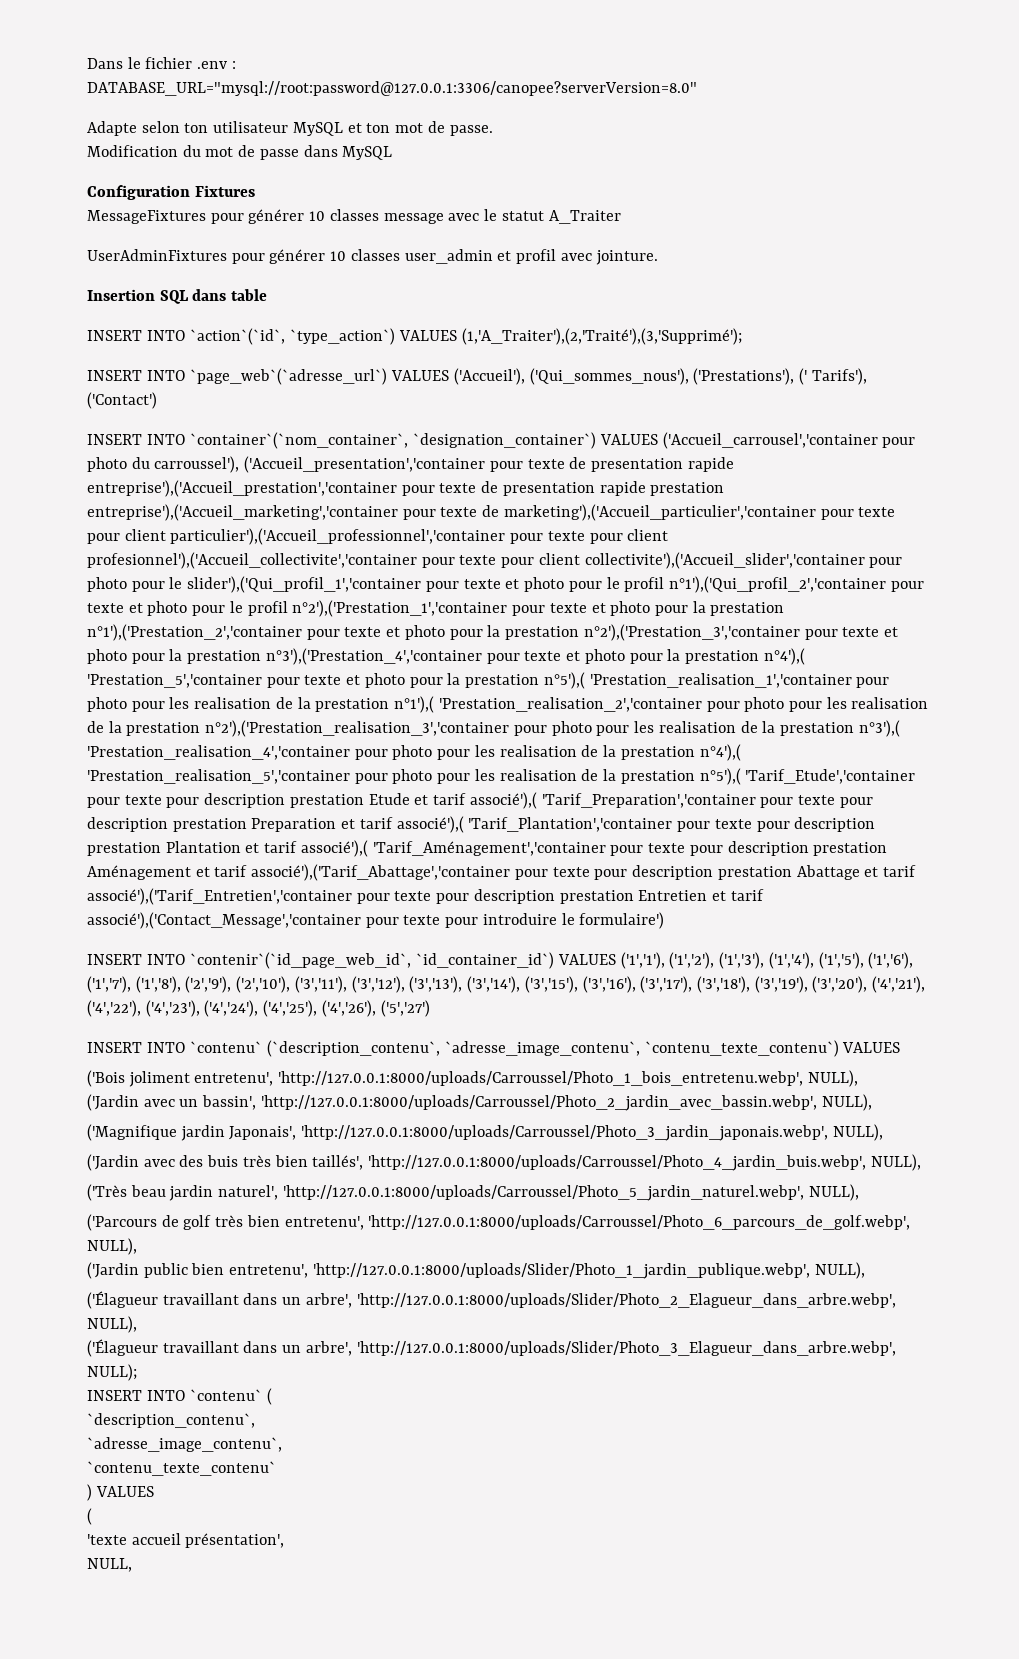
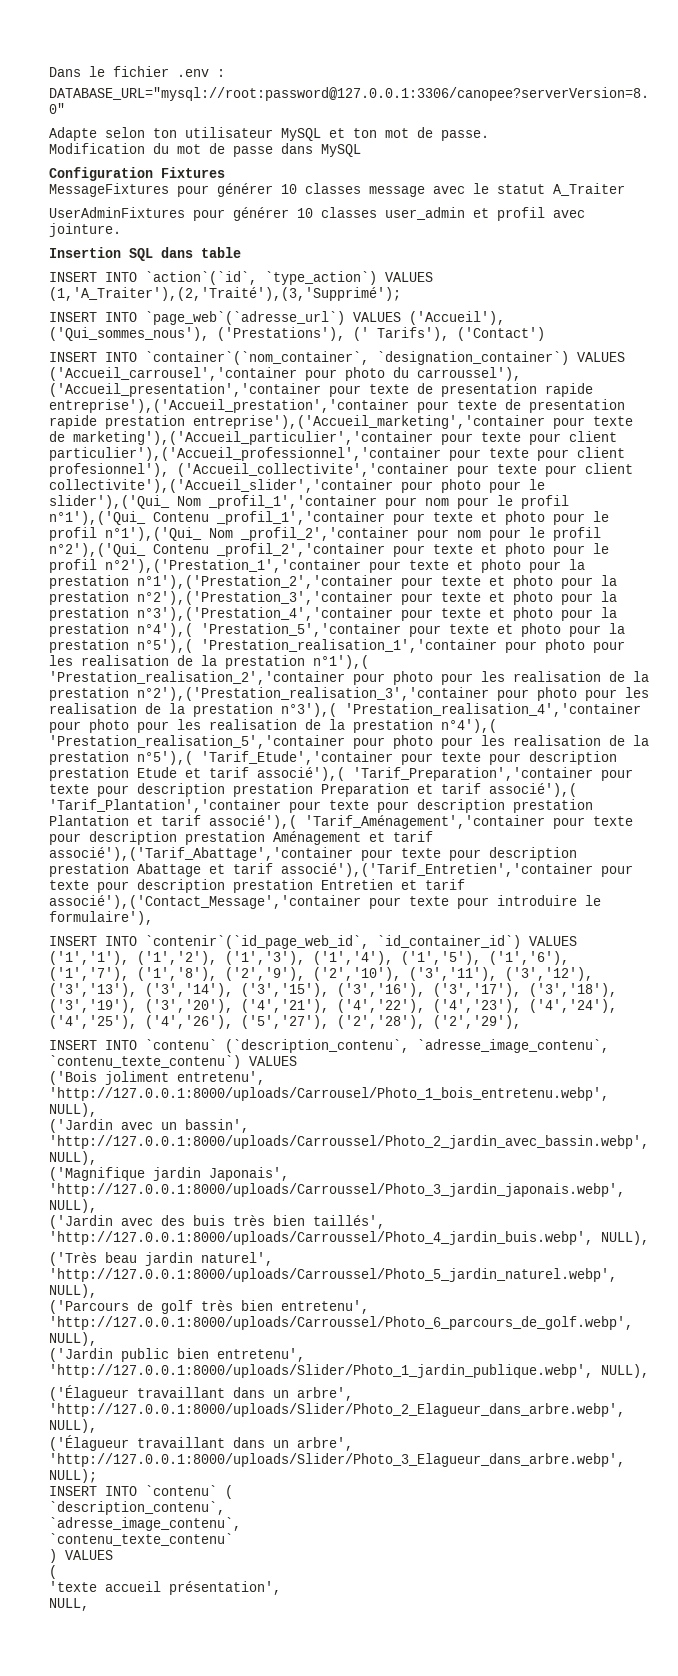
[87,552,417,569] profesionnel'),('Accueil_collectivite','container -> [49,463,449,477] profesionnel'), ('Accueil_collectivite','container
[187,576,886,593] slider'),('Qui_profil_1','container pour texte et photo pour le profil n°1'),('Qui_profil_2','container -> [49,495,569,509] [49,511,609,525] [49,527,601,541] [49,543,385,557] slider'),('Qui_ Nom _profil_1','container pour nom pour le profil n°1'),('Qui_ Contenu _profil_1','container pour texte et photo pour le profil n°1'),('Qui_ Nom _profil_2','container pour nom pour le profil n°2'),('Qui_ Contenu _profil_2','container
[579,912,665,929] formulaire') -> [49,911,153,925] formulaire'),
[380,1000,430,1017] ('5','27') -> [241,1015,521,1029] ('5','27'), ('2','28'), ('2','29'),
[278,1071,804,1086] 'http://127.0.0.1:8000/uploads/Carroussel/Photo_1_bois_entretenu.webp', -> [49,1087,609,1101] 'http://127.0.0.1:8000/uploads/Carrousel/Photo_1_bois_entretenu.webp',

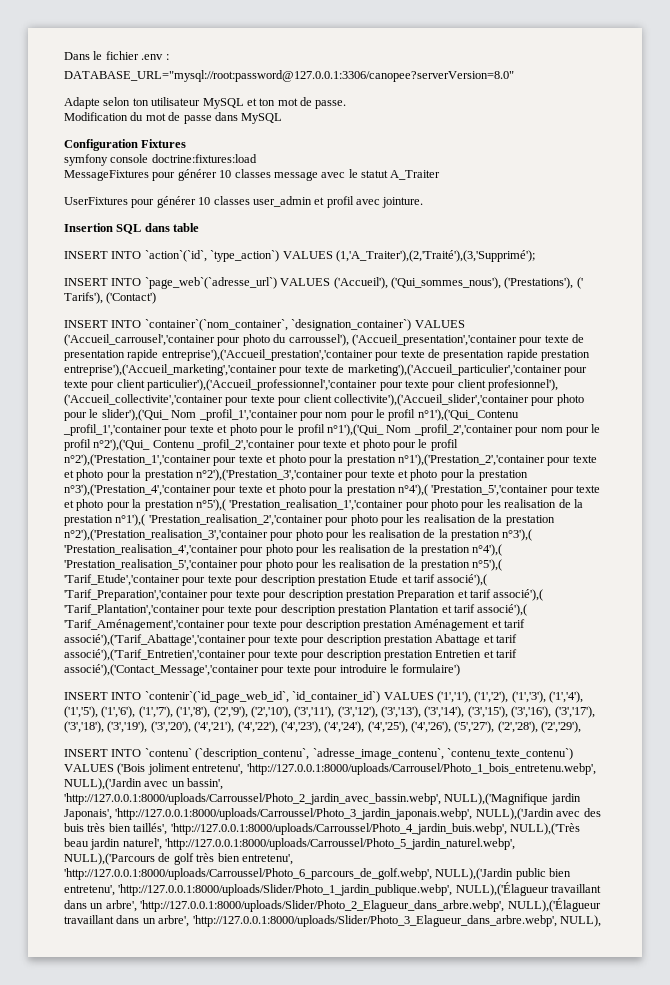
(225, 172) none -> [64,154,257,166] // symfony console doctrine:fixtures:load
[49,207,185,218] UserAdminFixtures -> [64,197,128,205] UserFixtures
[49,911,153,925] formulaire'), -> [402,664,461,676] formulaire')
(297, 1061) // -> (114, 768) none
[49,1103,97,1117] [49,1119,113,1133] NULL), // ('Jardin -> [64,778,142,790] NULL),('Jardin
[49,1151,97,1165] [49,1167,145,1181] NULL), // ('Magnifique -> [444,793,549,805] NULL),('Magnifique
[49,1199,97,1213] [49,1215,113,1229] NULL), // ('Jardin -> [475,808,554,820] NULL),('Jardin
[601,1231,649,1245] [49,1252,97,1266] NULL), // ('Très -> [509,823,580,835] NULL),('Très
[49,1284,97,1298] [49,1300,129,1314] NULL), // ('Parcours -> [64,853,155,865] NULL),('Parcours
[49,1332,97,1346] [49,1348,113,1362] NULL), // ('Jardin -> [435,868,514,880] NULL),('Jardin
[601,1364,649,1378] [49,1385,129,1401] NULL), // ('Élagueur -> [455,882,549,896] NULL),('Élagueur
[49,1419,97,1433] [49,1435,129,1451] NULL), // ('Élagueur -> [507,898,601,912] NULL),('Élagueur
[49,1469,97,1483] [49,1485,233,1499] [49,1501,225,1515] [49,1517,241,1531] [49,1533,233,1546] [49,1549,113,1563] [49,1565,57,1579] [49,1581,281,1595] [49,1598,89,1611] NULL); // INSERT INTO `contenu` ( // `description_contenu`, // `adresse_image_contenu`, // `contenu_texte_contenu` // ) VALUES // ( // 'texte accueil présentation', // NULL, -> [559,915,601,927] NULL),

